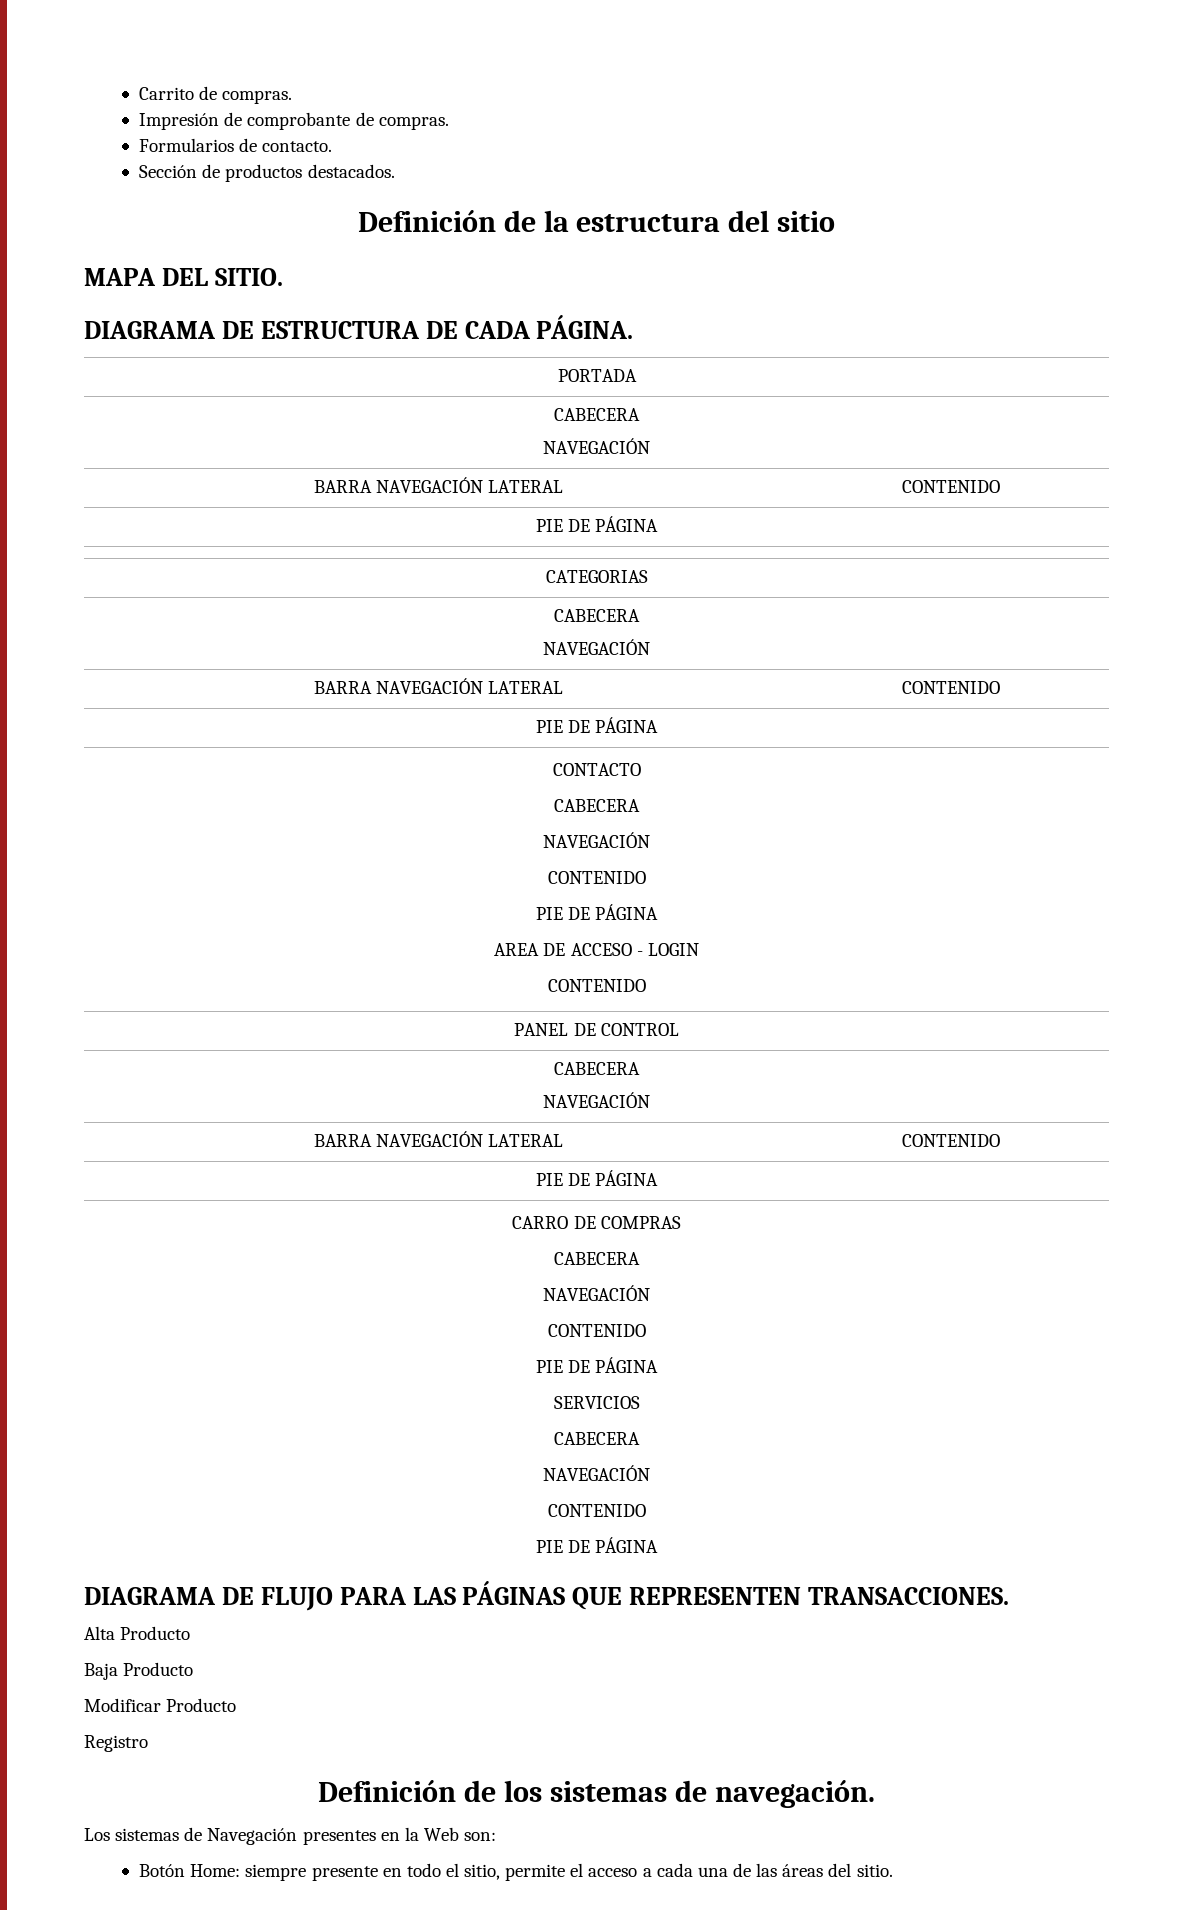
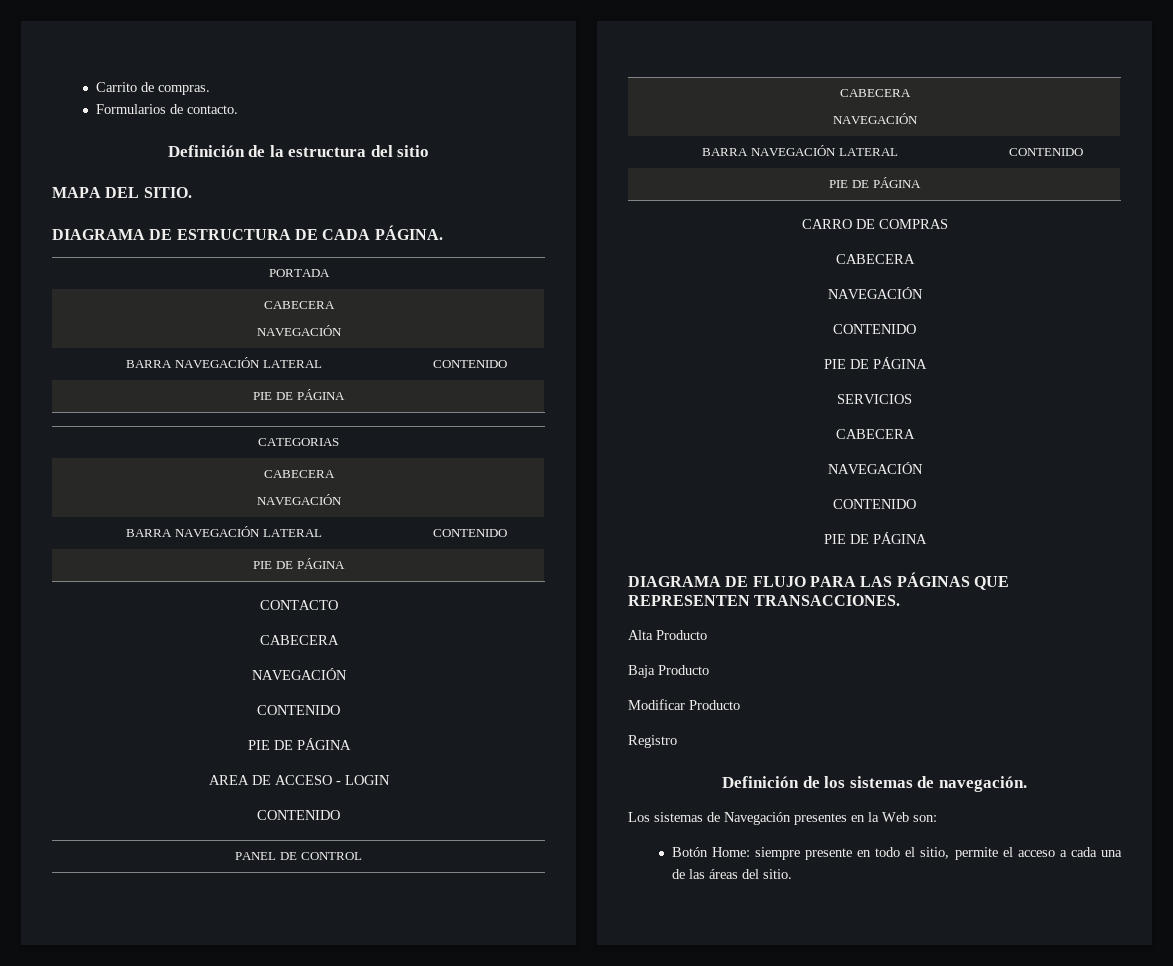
[139,112,449,130] // Impresión de comprobante de compras. -> (210, 90) none
[139,164,395,182] // Sección de productos destacados. -> (238, 109) none

